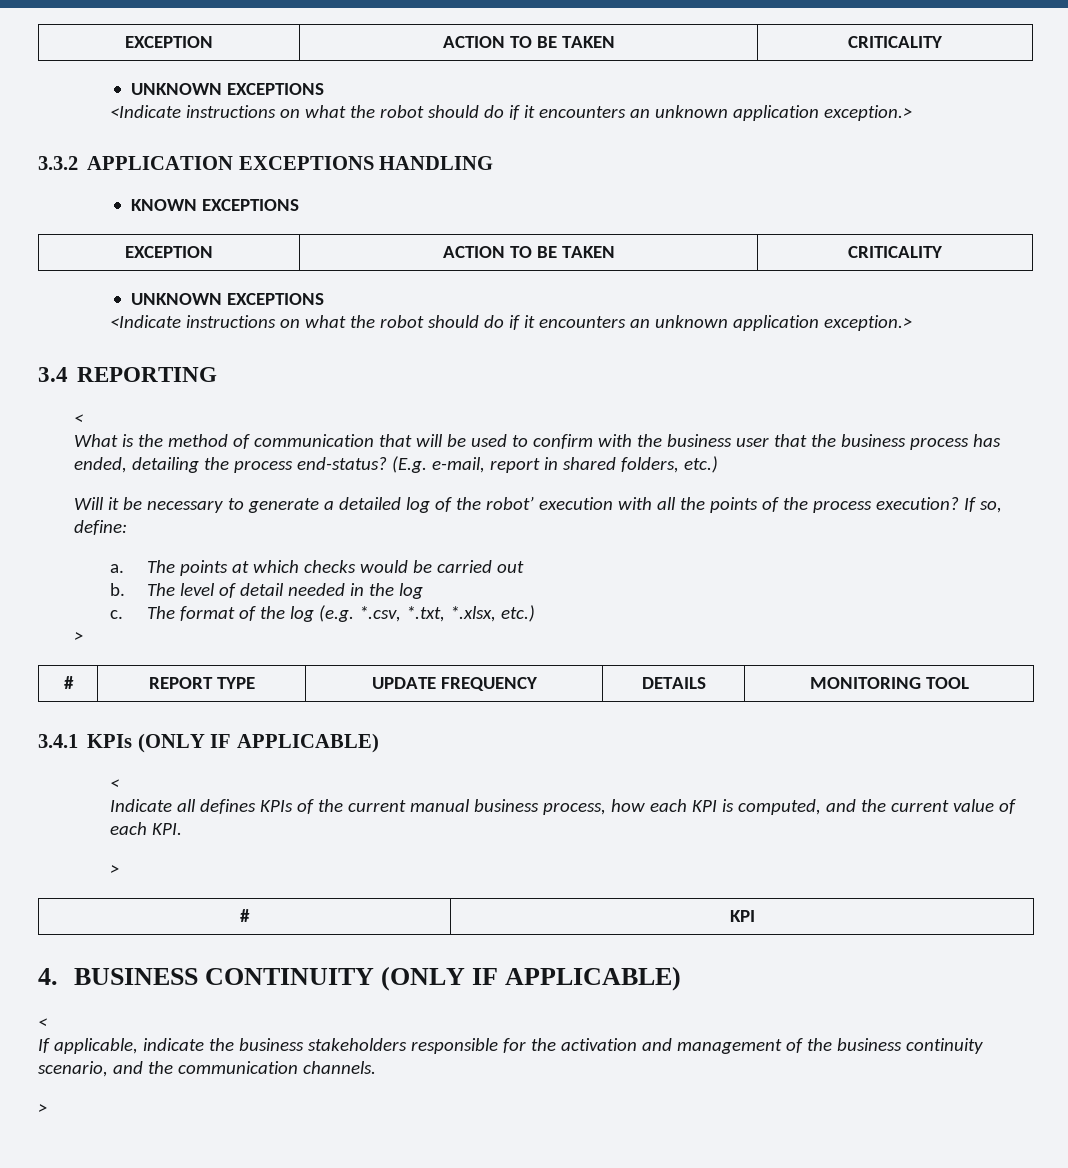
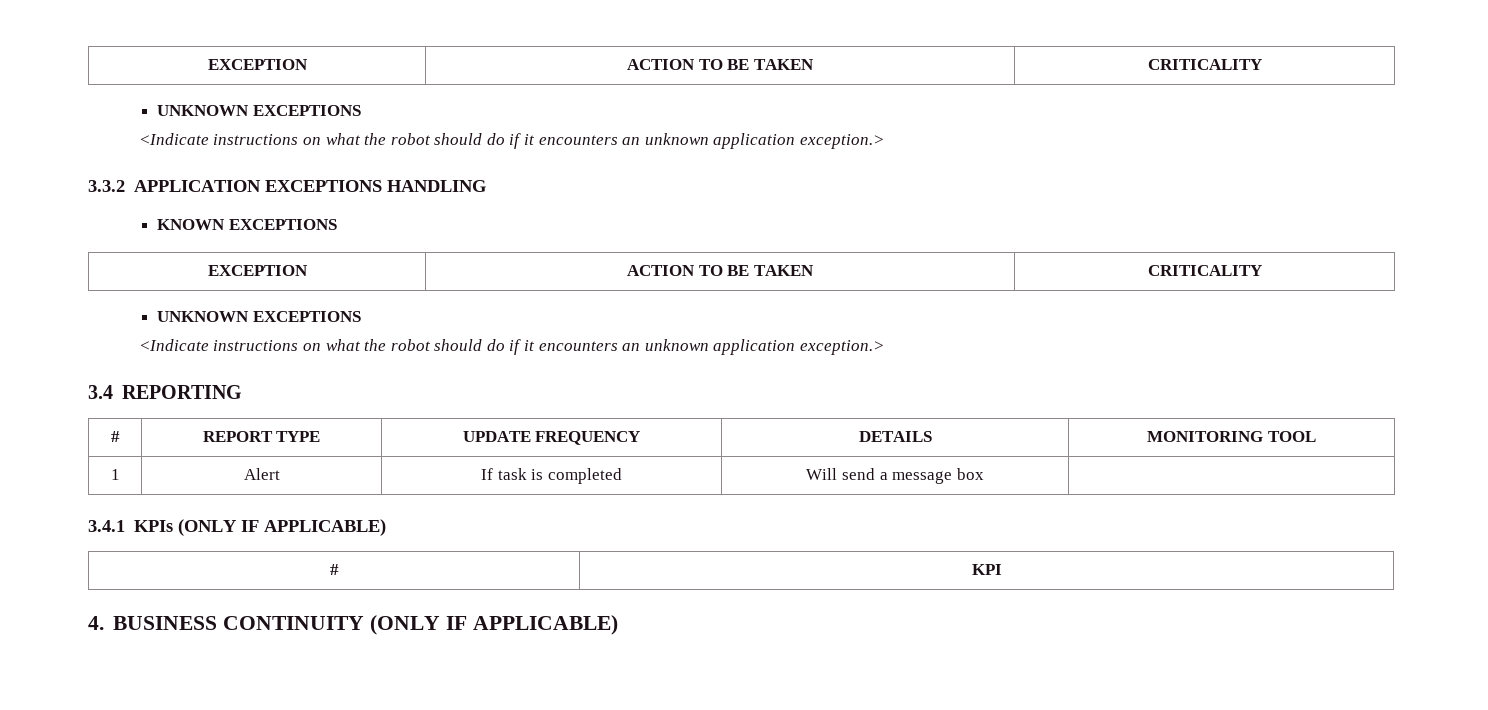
[74,414,84,424] [74,434,1002,450] [74,456,719,473] [74,496,1003,513] [74,520,128,535] [110,560,524,576] [110,583,423,599] [110,605,535,622] [74,632,84,642] // < // What is the method of communication that will be used to confirm with the business user that the business process has ended, detailing the process end-status? (E.g. e-mail, report in shared folders, etc.) // Will it be necessary to generate a detailed log of the robot’ execution with all the points of the process execution? If so, define: // a. The points at which checks would be carried out // b. The level of detail needed in the log // c. The format of the log (e.g. *.csv, *.txt, *.xlsx, etc.) // > -> (242, 392) none
(969, 683) none -> [110,469,120,480] [243,468,280,480] [481,468,622,484] [806,468,984,484] // 1 | Alert | If task is completed | Will send a message box |
[110,779,120,789] [110,799,1017,815] [110,822,183,835] [110,865,120,875] // < // Indicate all defines KPIs of the current manual business process, how each KPI is computed, and the current value of each KPI. // > -> (386, 527) none
[38,1018,47,1028] [38,1038,983,1054] [38,1061,376,1077] [38,1104,47,1114] // < // If applicable, indicate the business stakeholders responsible for the activation and management of the business continuity scenario, and the communication channels. // > -> (618, 625) none

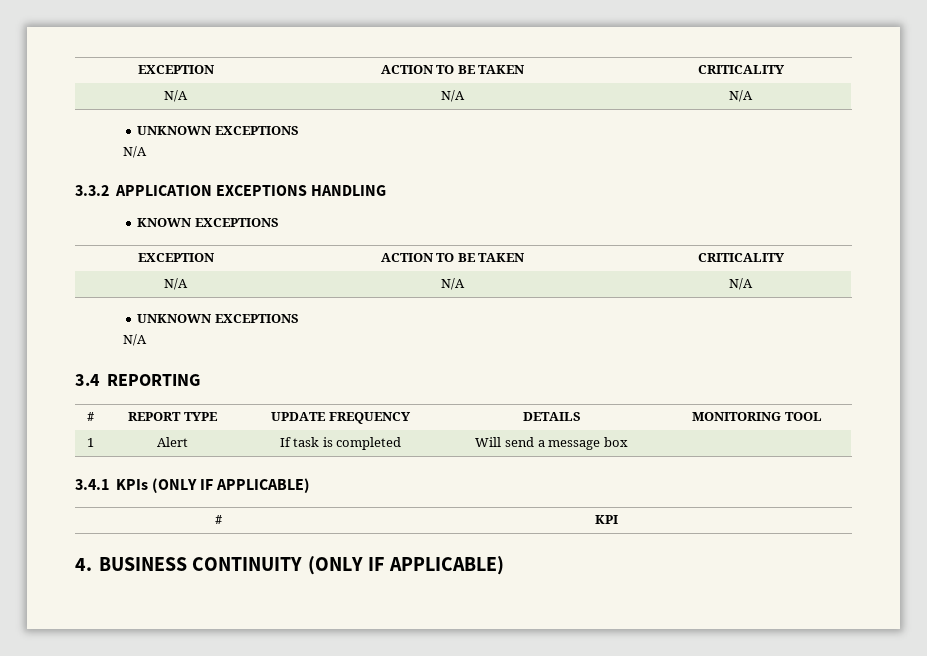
[207,59,308,70] [627,59,814,70] [1147,59,1262,70] [157,105,362,116] [138,133,885,149] EXCEPTION | ACTION TO BE TAKEN | CRITICALITY // UNKNOWN EXCEPTIONS // <Indicate instructions on what the robot should do if it encounters an unknown application exception.> -> [137,65,215,74] [380,65,526,74] [697,65,785,74] [164,90,188,102] [441,90,466,102] [729,90,753,102] [137,126,299,135] [123,146,148,158] EXCEPTION | ACTION TO BE TAKEN | CRITICALITY // N/A | N/A | N/A // UNKNOWN EXCEPTIONS // N/A
[157,311,362,322] [138,339,885,355] // UNKNOWN EXCEPTIONS // <Indicate instructions on what the robot should do if it encounters an unknown application exception.> -> [164,278,188,290] [441,278,466,290] [729,278,753,290] [137,314,299,323] [123,334,148,346] // N/A | N/A | N/A // UNKNOWN EXCEPTIONS // N/A

